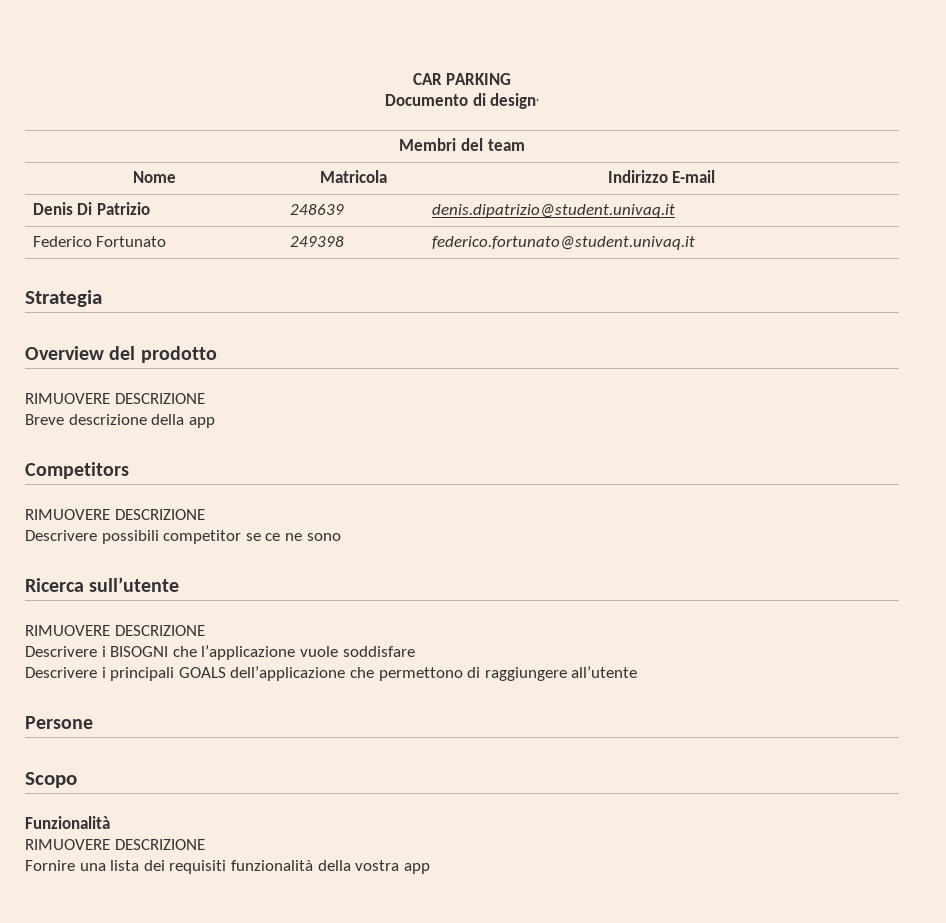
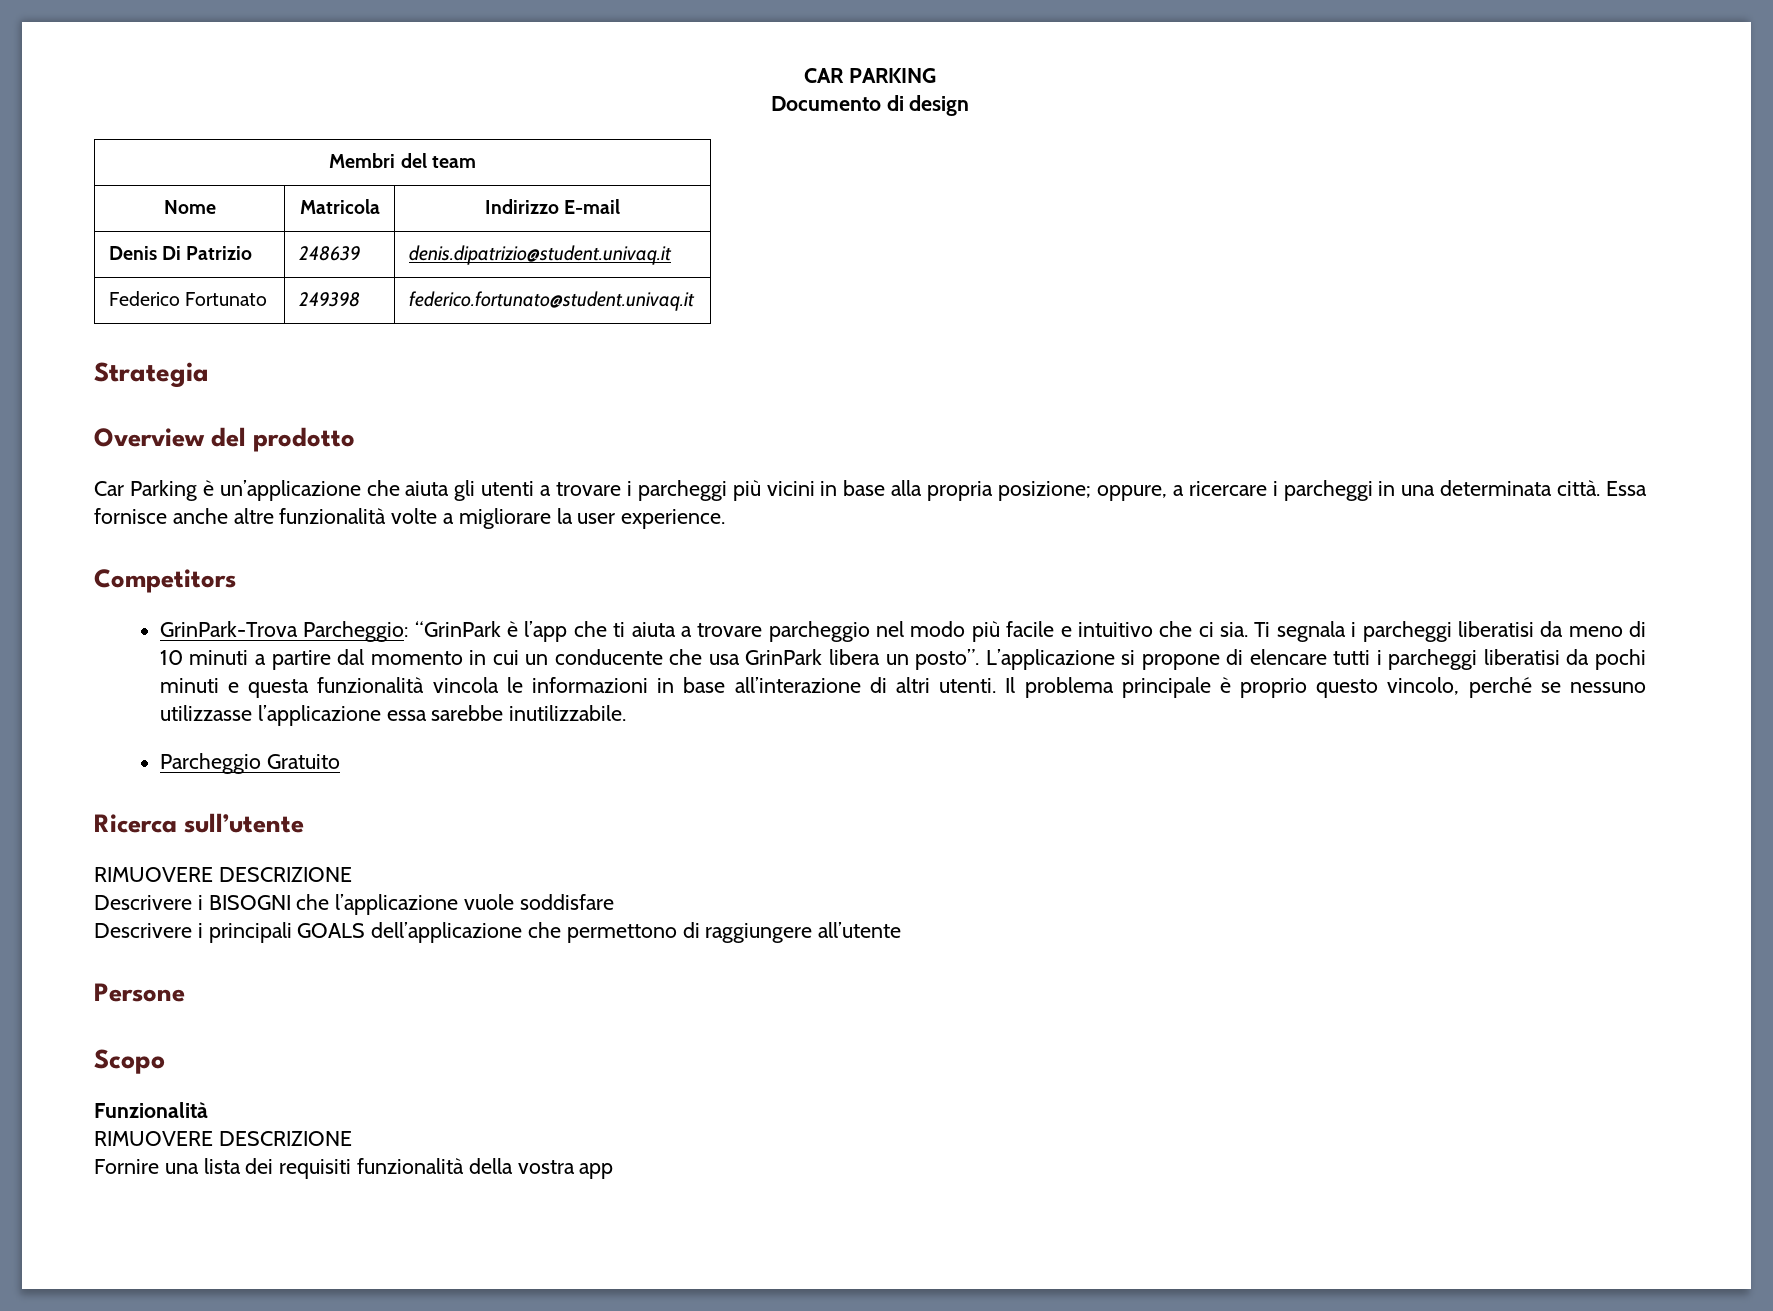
[490,93,540,109] design, -> [909,95,970,116] design
[25,393,205,404] [25,414,215,428] [25,462,129,479] [25,509,205,520] [25,530,341,544] RIMUOVERE DESCRIZIONE // Breve descrizione della app // Competitors // RIMUOVERE DESCRIZIONE // Descrivere possibili competitor se ce ne sono -> [94,480,1648,501] [94,508,726,529] [94,569,236,593] [159,621,1647,642] [159,649,1647,670] [159,677,1646,698] [159,705,627,726] [159,753,340,774] Car Parking è un’applicazione che aiuta gli utenti a trovare i parcheggi più vicini in base alla propria posizione; oppure, a ricercare i parcheggi in una determinata città. Essa fornisce anche altre funzionalità volte a migliorare la user experience. // Competitors // GrinPark-Trova Parcheggio: “GrinPark è l’app che ti aiuta a trovare parcheggio nel modo più facile e intuitivo che ci sia. Ti segnala i parcheggi liberatisi da meno di 10 minuti a partire dal momento in cui un conducente che usa GrinPark libera un posto”. L’applicazione si propone di elencare tutti i parcheggi liberatisi da pochi minuti e questa funzionalità vincola le informazioni in base all’interazione di altri utenti. Il problema principale è proprio questo vincolo, perché se nessuno utilizzasse l’applicazione essa sarebbe inutilizzabile. // Parcheggio Gratuito

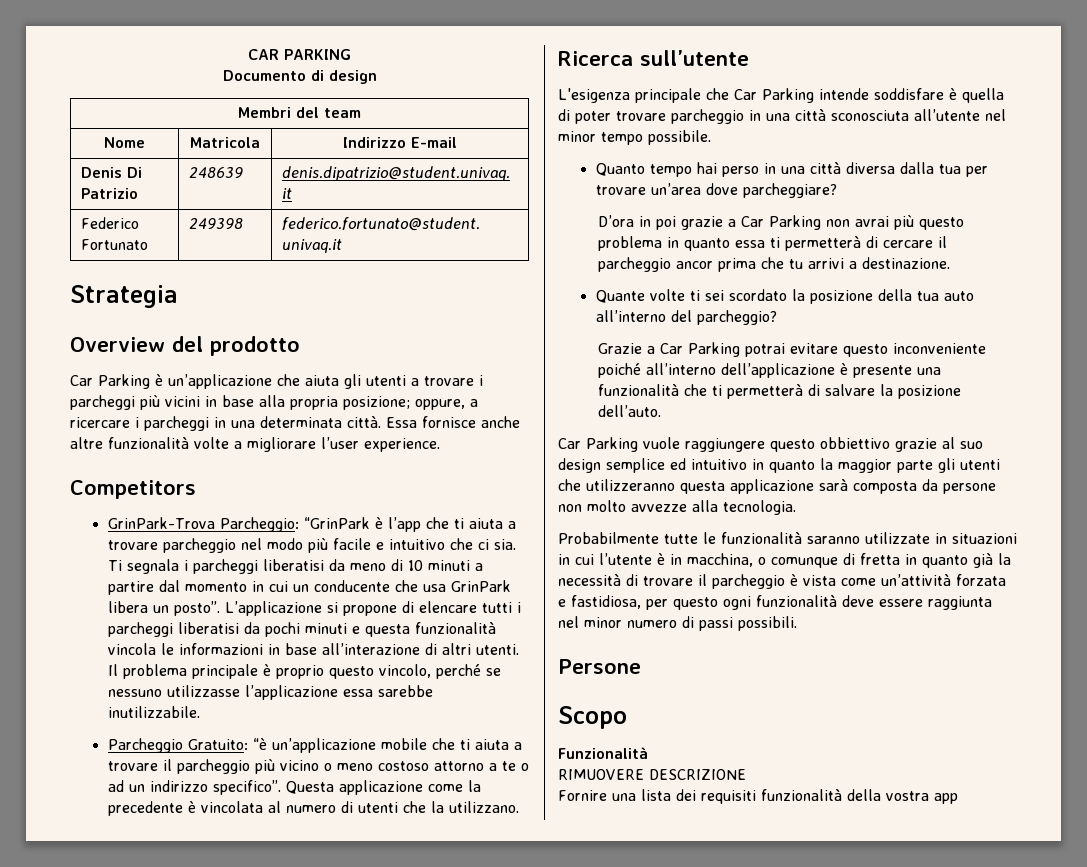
[556,508,616,524] la user -> [321,437,359,449] l’user
[266,754,340,769] [94,813,305,833] [94,867,352,882] [94,894,614,915] [94,922,902,943] Gratuito // Ricerca sull’utente // RIMUOVERE DESCRIZIONE // Descrivere i BISOGNI che l’applicazione vuole soddisfare // Descrivere i principali GOALS dell’applicazione che permettono di raggiungere all’utente -> [187,738,522,753] [107,759,529,774] [107,780,481,795] [107,801,519,816] [558,50,749,66] [558,88,1004,103] [558,109,1006,124] [558,130,711,145] [595,162,988,177] [595,183,837,198] [598,215,965,230] [598,236,948,251] [598,257,951,272] [595,289,974,304] [595,310,777,325] [598,342,987,357] [598,363,942,378] [598,384,962,399] [598,405,662,417] [558,437,983,452] [558,458,1000,473] [558,479,996,494] [558,500,796,515] [558,532,1017,544] [558,553,1011,568] [558,574,1006,589] [558,595,992,610] [558,616,797,631] Gratuito: “è un’applicazione mobile che ti aiuta a trovare il parcheggio più vicino o meno costoso attorno a te o ad un indirizzo specifico”. Questa applicazione come la precedente è vincolata al numero di utenti che la utilizzano. // Ricerca sull’utente // L'esigenza principale che Car Parking intende soddisfare è quella di poter trovare parcheggio in una città sconosciuta all’utente nel minor tempo possibile. // Quanto tempo hai perso in una città diversa dalla tua per trovare un’area dove parcheggiare? // D’ora in poi grazie a Car Parking non avrai più questo problema in quanto essa ti permetterà di cercare il parcheggio ancor prima che tu arrivi a destinazione. // Quante volte ti sei scordato la posizione della tua auto all’interno del parcheggio? // Grazie a Car Parking potrai evitare questo inconveniente poiché all’interno dell’applicazione è presente una funzionalità che ti permetterà di salvare la posizione dell’auto. // Car Parking vuole raggiungere questo obbiettivo grazie al suo design semplice ed intuitivo in quanto la maggior parte gli utenti che utilizzeranno questa applicazione sarà composta da persone non molto avvezze alla tecnologia. // Probabilmente tutte le funzionalità saranno utilizzate in situazioni in cui l’utente è in macchina, o comunque di fretta in quanto già la necessità di trovare il parcheggio è vista come un’attività forzata e fastidiosa, per questo ogni funzionalità deve essere raggiunta nel minor numero di passi possibili.

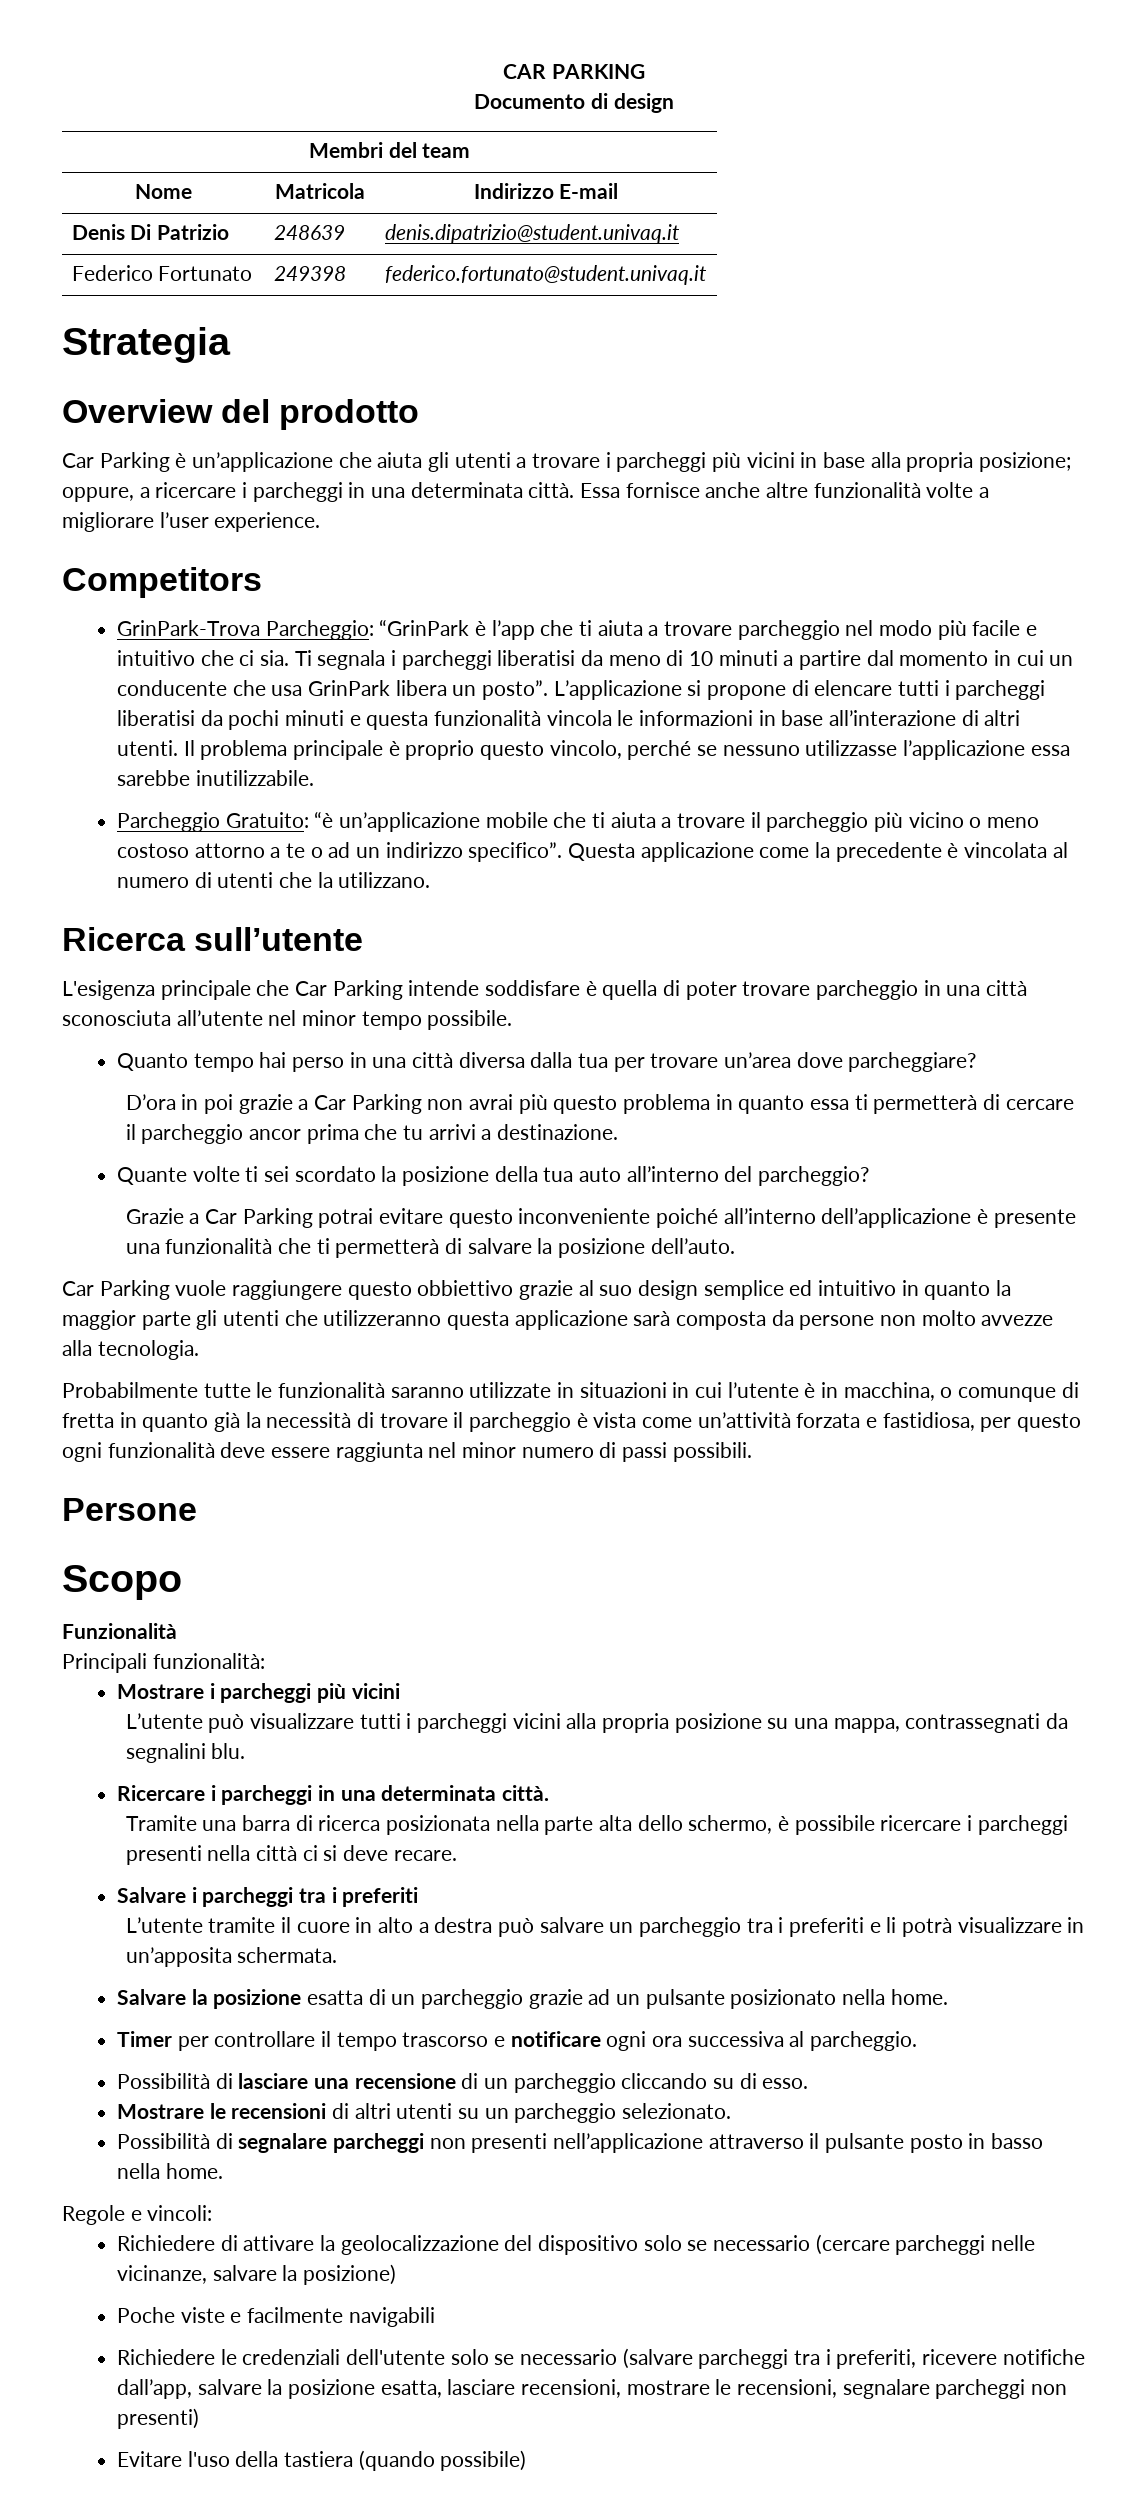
[558,769,746,780] [558,789,958,804] RIMUOVERE DESCRIZIONE // Fornire una lista dei requisiti funzionalità della vostra app -> [62,1653,265,1673] [116,1683,400,1703] [125,1713,1068,1733] [125,1743,246,1763] [116,1785,549,1805] [125,1815,1068,1835] [125,1845,457,1865] [116,1887,419,1907] [125,1917,1085,1937] [125,1947,338,1967] [116,1989,948,2009] [116,2031,917,2051] [116,2073,809,2093] [116,2103,731,2123] [116,2133,1043,2153] [116,2163,223,2179] [62,2205,213,2225] [116,2234,1035,2255] [116,2264,396,2285] [116,2307,435,2327] [116,2348,1085,2369] [116,2379,1067,2399] [116,2408,199,2429] [116,2450,527,2471] Principali funzionalità: // Mostrare i parcheggi più vicini // L’utente può visualizzare tutti i parcheggi vicini alla propria posizione su una mappa, contrassegnati da segnalini blu. // Ricercare i parcheggi in una determinata città. // Tramite una barra di ricerca posizionata nella parte alta dello schermo, è possibile ricercare i parcheggi presenti nella città ci si deve recare. // Salvare i parcheggi tra i preferiti // L’utente tramite il cuore in alto a destra può salvare un parcheggio tra i preferiti e li potrà visualizzare in un’apposita schermata. // Salvare la posizione esatta di un parcheggio grazie ad un pulsante posizionato nella home. // Timer per controllare il tempo trascorso e notificare ogni ora successiva al parcheggio. // Possibilità di lasciare una recensione di un parcheggio cliccando su di esso. // Mostrare le recensioni di altri utenti su un parcheggio selezionato. // Possibilità di segnalare parcheggi non presenti nell’applicazione attraverso il pulsante posto in basso nella home. // Regole e vincoli: // Richiedere di attivare la geolocalizzazione del dispositivo solo se necessario (cercare parcheggi nelle vicinanze, salvare la posizione) // Poche viste e facilmente navigabili // Richiedere le credenziali dell'utente solo se necessario (salvare parcheggi tra i preferiti, ricevere notifiche dall’app, salvare la posizione esatta, lasciare recensioni, mostrare le recensioni, segnalare parcheggi non presenti) // Evitare l'uso della tastiera (quando possibile)

